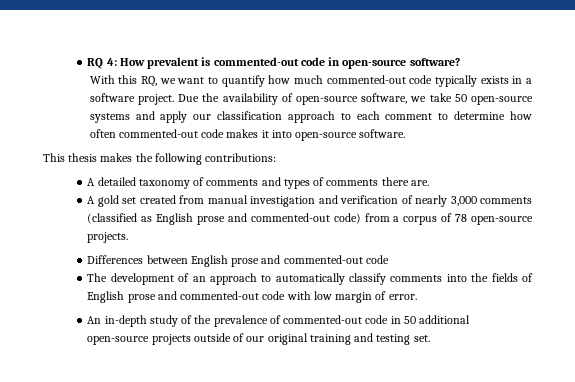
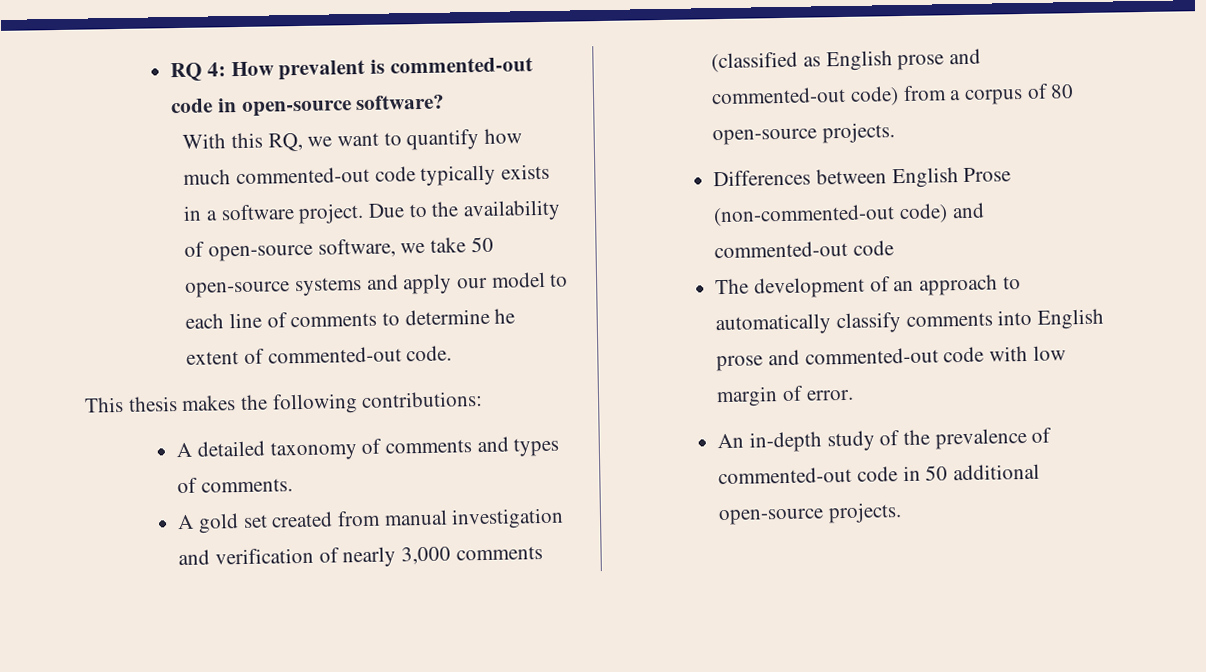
(200, 98) none -> [408,203,428,218] to
[217,111,533,123] [89,129,406,141] classification approach to each comment to determine how often commented-out code makes it into open-source software. -> [490,271,569,288] [185,308,516,329] [186,345,453,365] model to each line of comments to determine he extent of commented-out code.
[326,177,429,186] comments there are. -> [201,478,294,493] comments.
[455,214,468,222] 78 -> [1050,84,1075,99] 80
[231,258,260,267] prose -> [963,167,1012,183] [713,203,949,227] Prose (non-commented-out code)
[471,273,534,282] the fields of -> (1033, 317) none
[151,333,430,345] projects outside of our original training and testing set. -> [828,502,903,524] projects.

